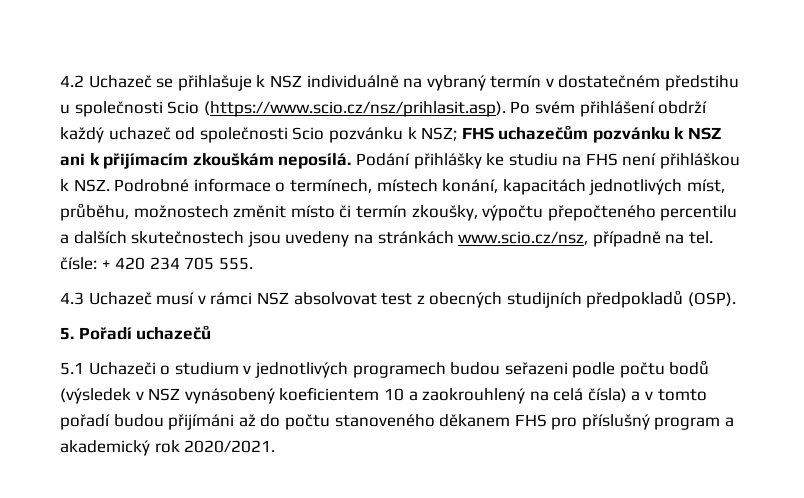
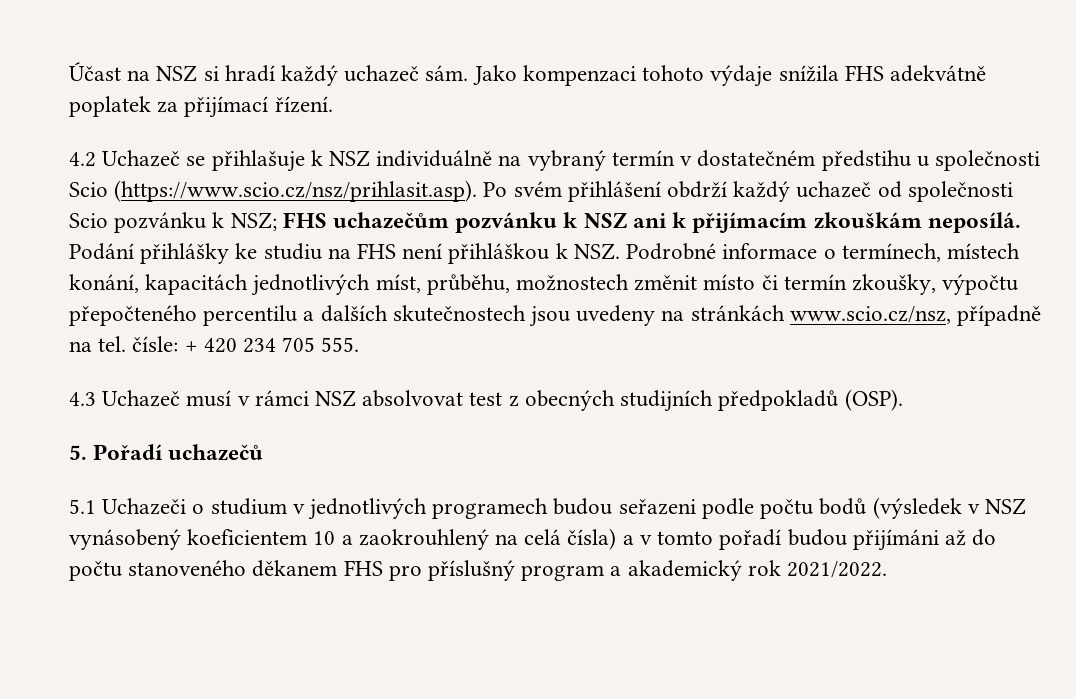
(60, 81) none -> [69,62,986,87] [69,96,333,118] Účast na NSZ si hradí každý uchazeč sám. Jako kompenzaci tohoto výdaje snížila FHS adekvátně poplatek za přijímací řízení. //
[184,440,276,453] 2020/2021. -> [787,561,888,578] 2021/2022.

